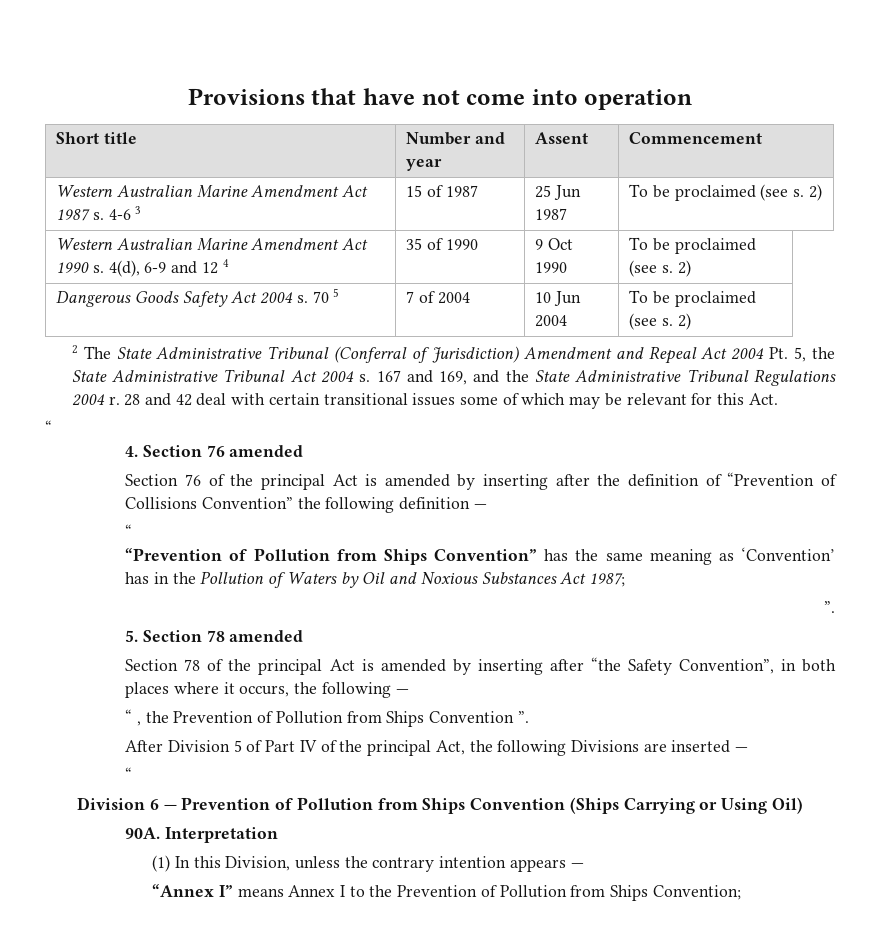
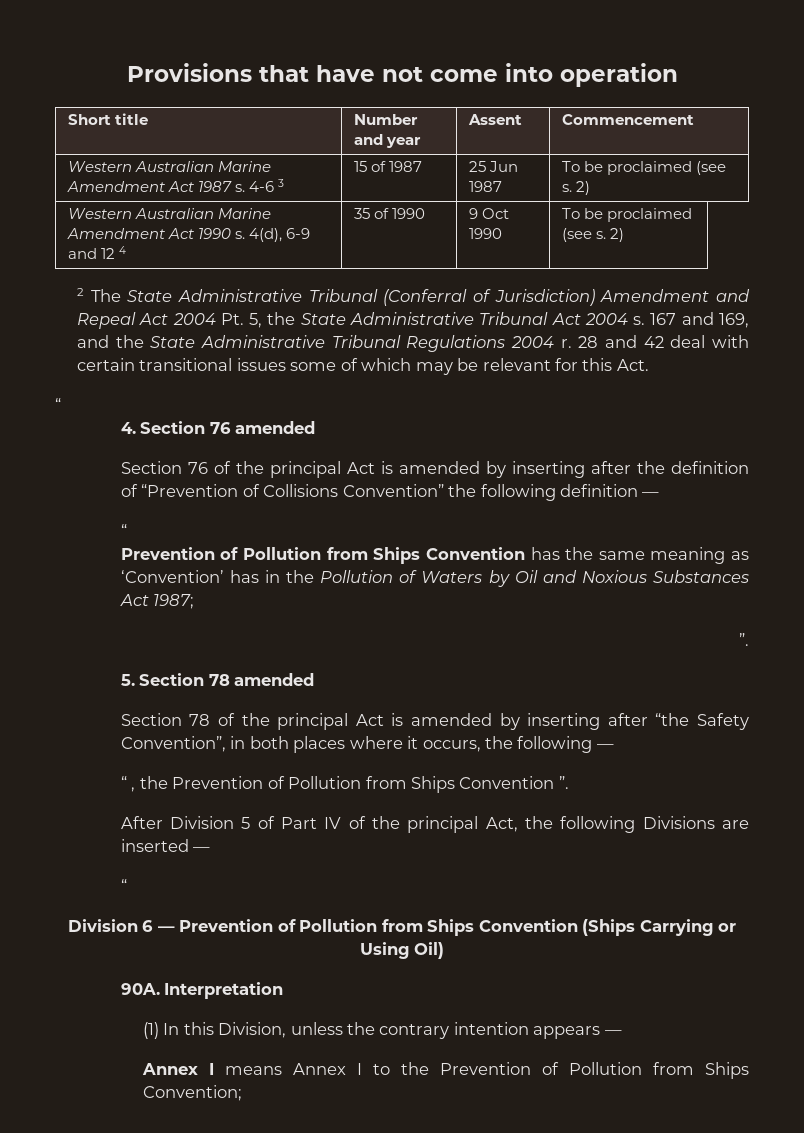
[56,288,340,307] [406,291,470,304] [535,291,581,306] [535,315,568,327] [629,290,756,307] [629,313,691,330] // Dangerous Goods Safety Act 2004 s. 70 5 | 7 of 2004 | 10 Jun 2004 | To be proclaimed (see s. 2) -> (624, 235) none
[125,548,538,565] “Prevention of Pollution from Ships Convention” -> [120,547,525,564] Prevention of Pollution from Ships Convention
[152,884,233,897] “Annex I” -> [141,1063,214,1075] Annex I

